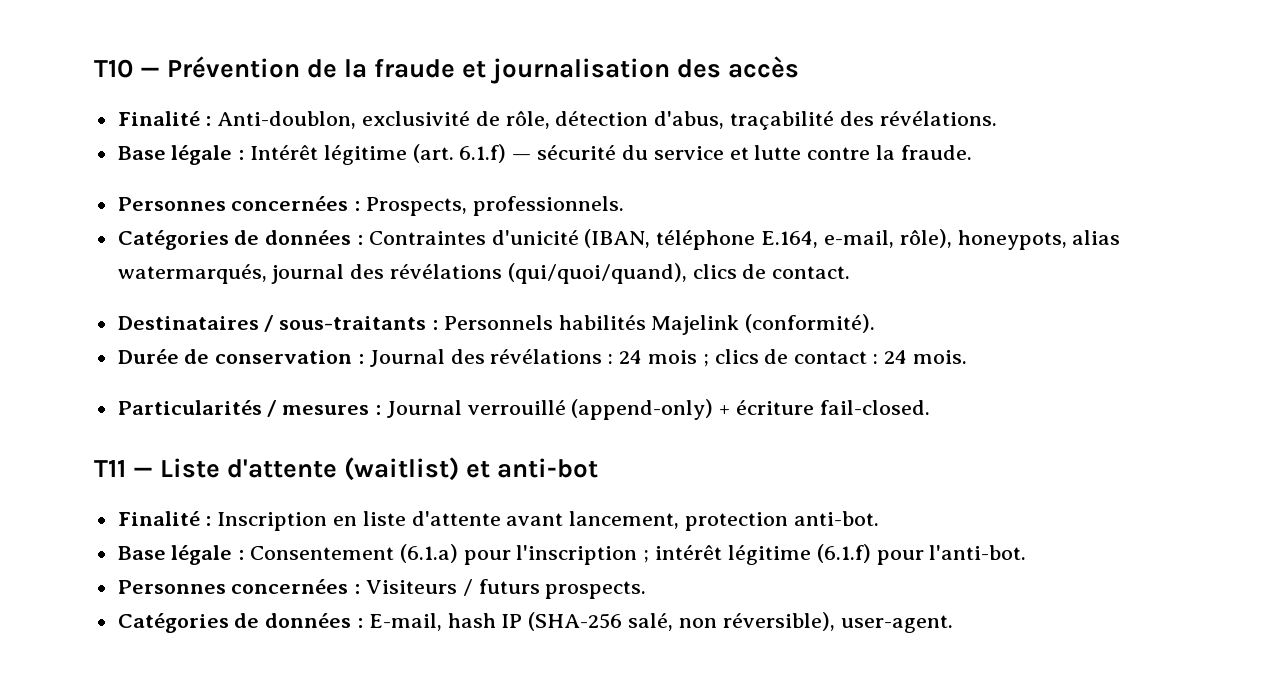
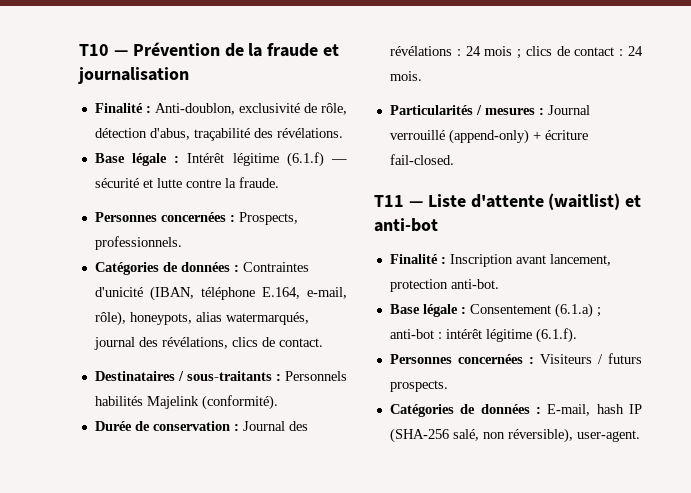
[677,56,800,78] des accès -> (189, 75) none
[412,144,724,163] (art. 6.1.f) — sécurité du service -> [286,152,347,167] [94,178,139,188] (6.1.f) — sécurité
[390,263,687,284] révélations (qui/quoi/quand), -> [161,337,228,349] révélations,
[333,511,501,526] en liste d'attente -> (513, 260) none
[463,544,1027,565] pour l'inscription ; intérêt légitime (6.1.f) pour l'anti-bot. -> [596,307,601,317] [389,328,577,343] ; anti-bot : intérêt légitime (6.1.f).

